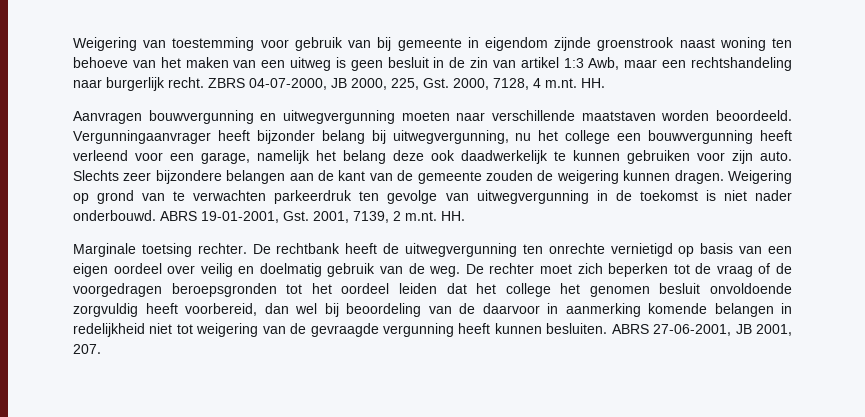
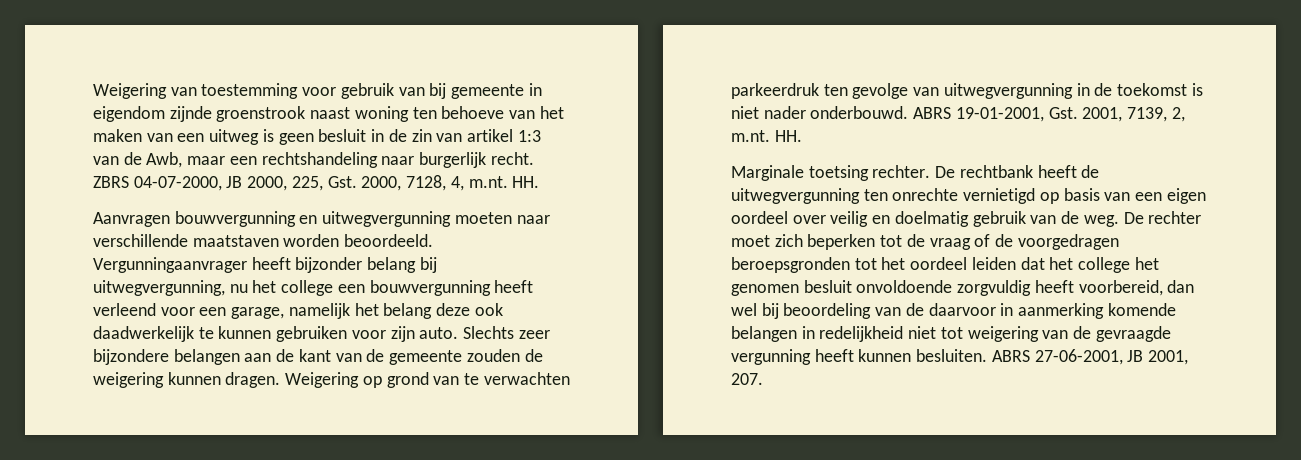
(584, 63) none -> [93,152,142,165] van de
[533,78,541,88] 4 -> [450,176,464,191] 4,
[393,211,401,221] 2 -> [1171,107,1185,122] 2,

